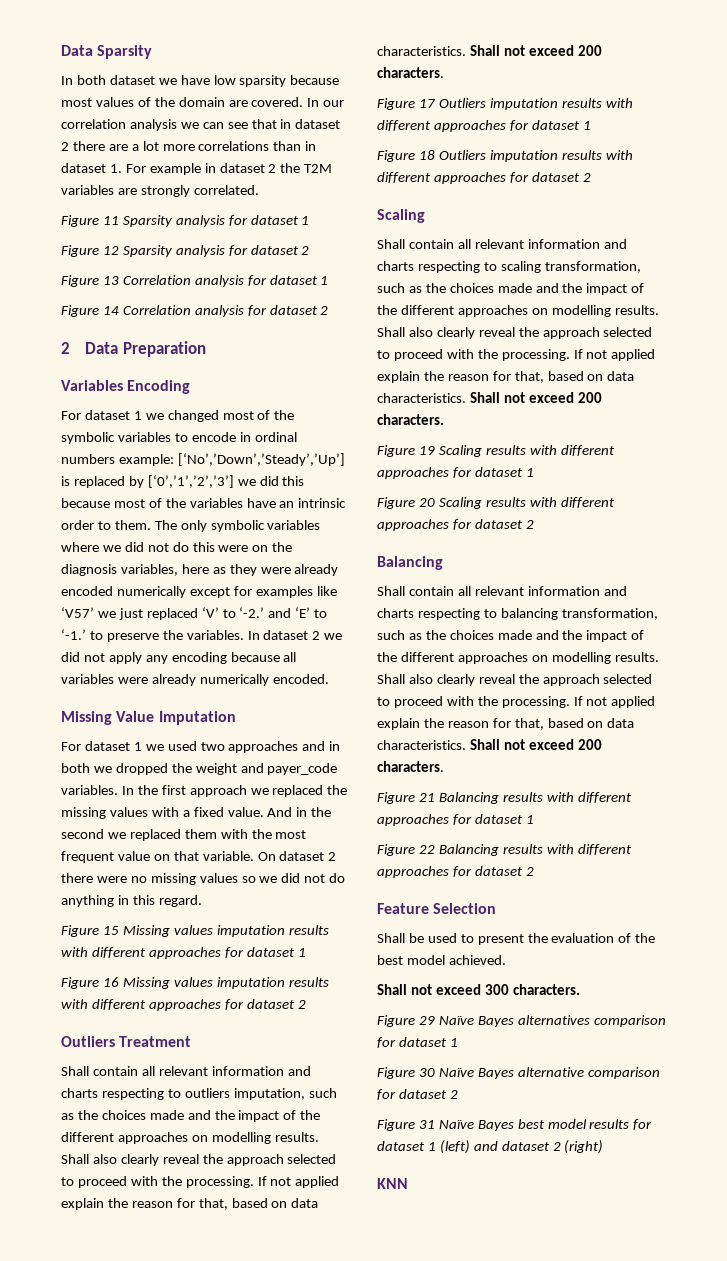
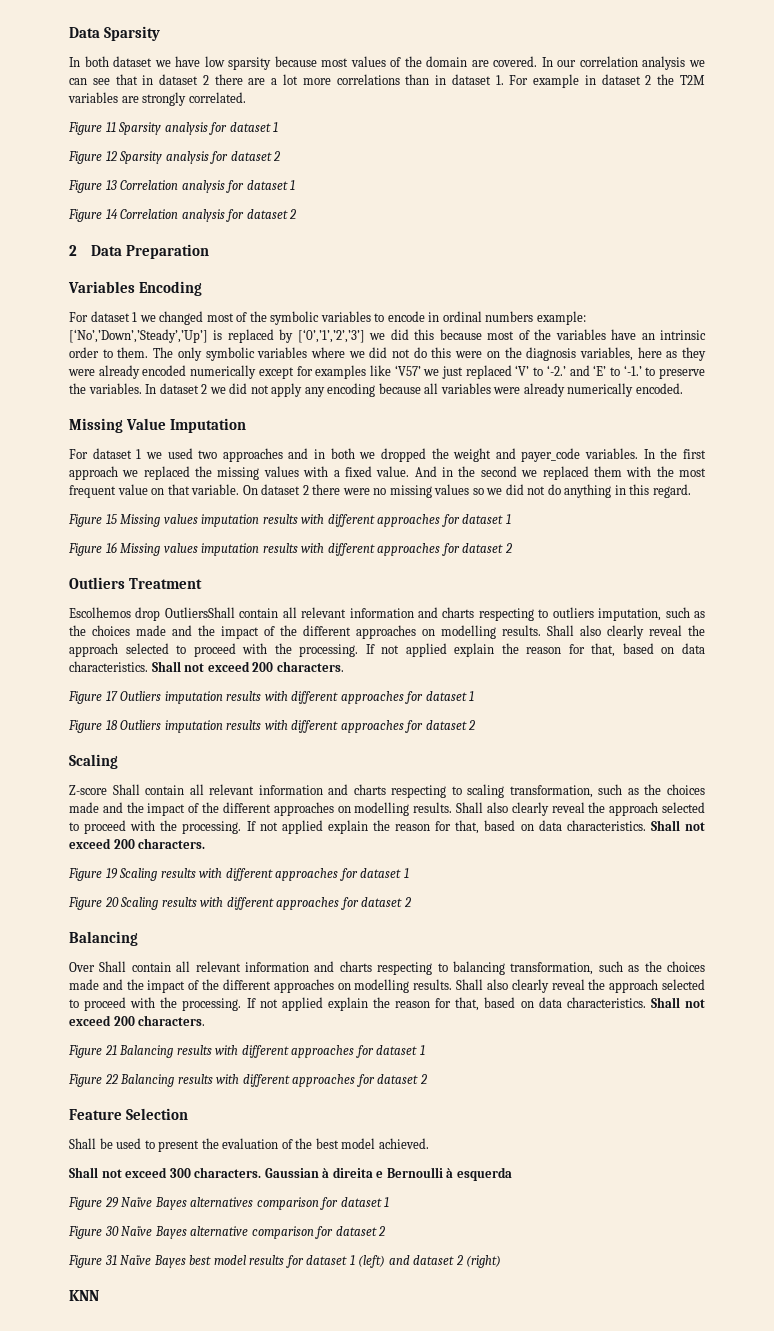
[61,1066,89,1076] Shall -> [69,607,235,621] Escolhemos drop OutliersShall
(425, 216) none -> [69,785,107,795] Z-score
(443, 563) none -> [69,962,95,972] Over
(580, 989) none -> [264,1167,512,1181] Gaussian à direita e Bernoulli à esquerda

